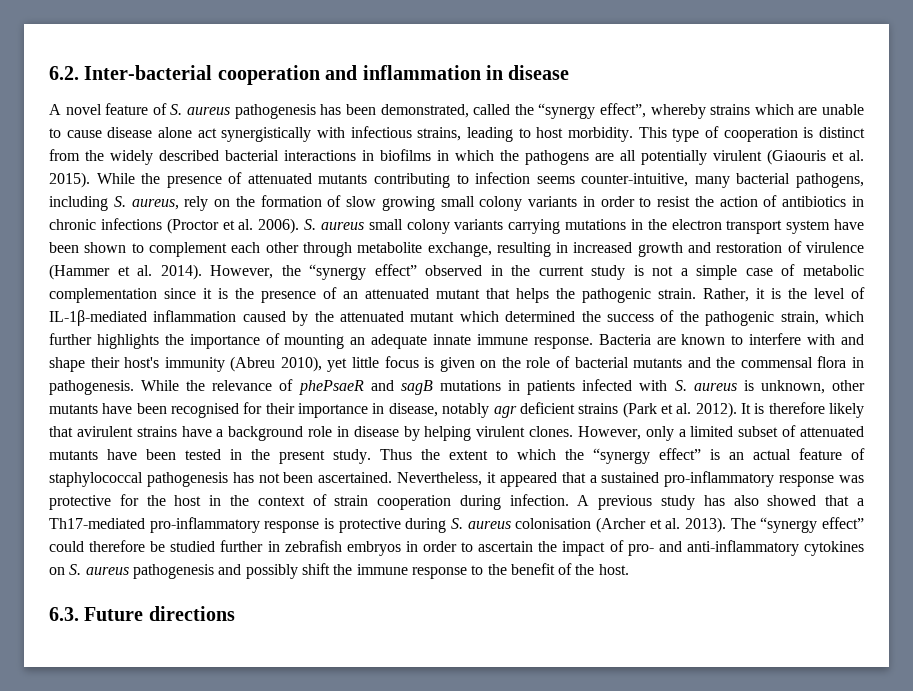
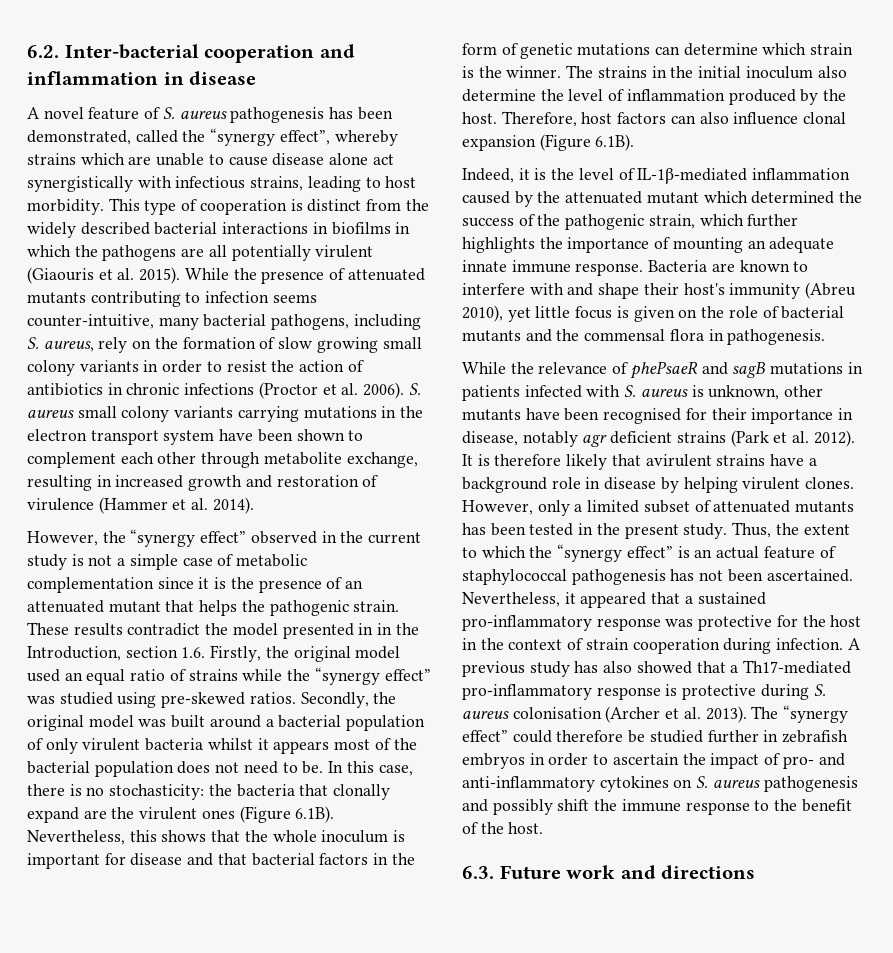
(202, 272) none -> (254, 505) //
[703,288,749,302] Rather, -> [27,622,419,639] [27,645,401,662] [27,667,431,685] [27,692,397,708] [27,715,426,731] [27,738,417,754] [27,761,413,777] [27,784,391,800] [27,806,335,823] [27,830,406,845] [27,853,415,869] [462,43,854,59] [462,65,847,79] [462,89,847,105] [462,111,847,127] [462,134,635,151] [462,168,514,183] These results contradict the model presented in in the Introduction, section 1.6. Firstly, the original model used an equal ratio of strains while the “synergy effect” was studied using pre-skewed ratios. Secondly, the original model was built around a bacterial population of only virulent bacteria whilst it appears most of the bacterial population does not need to be. In this case, there is no stochasticity: the bacteria that clonally expand are the virulent ones (Figure 6.1B). Nevertheless, this shows that the whole inoculum is important for disease and that bacterial factors in the form of genetic mutations can determine which strain is the winner. The strains in the initial inoculum also determine the level of inflammation produced by the host. Therefore, host factors can also influence clonal expansion (Figure 6.1B). // Indeed,
(134, 387) none -> (826, 337) //
[107,449,137,460] have -> [462,523,486,535] has
[380,449,412,460] Thus -> [732,522,772,538] Thus,
(144, 614) none -> [566,865,656,879] work and

